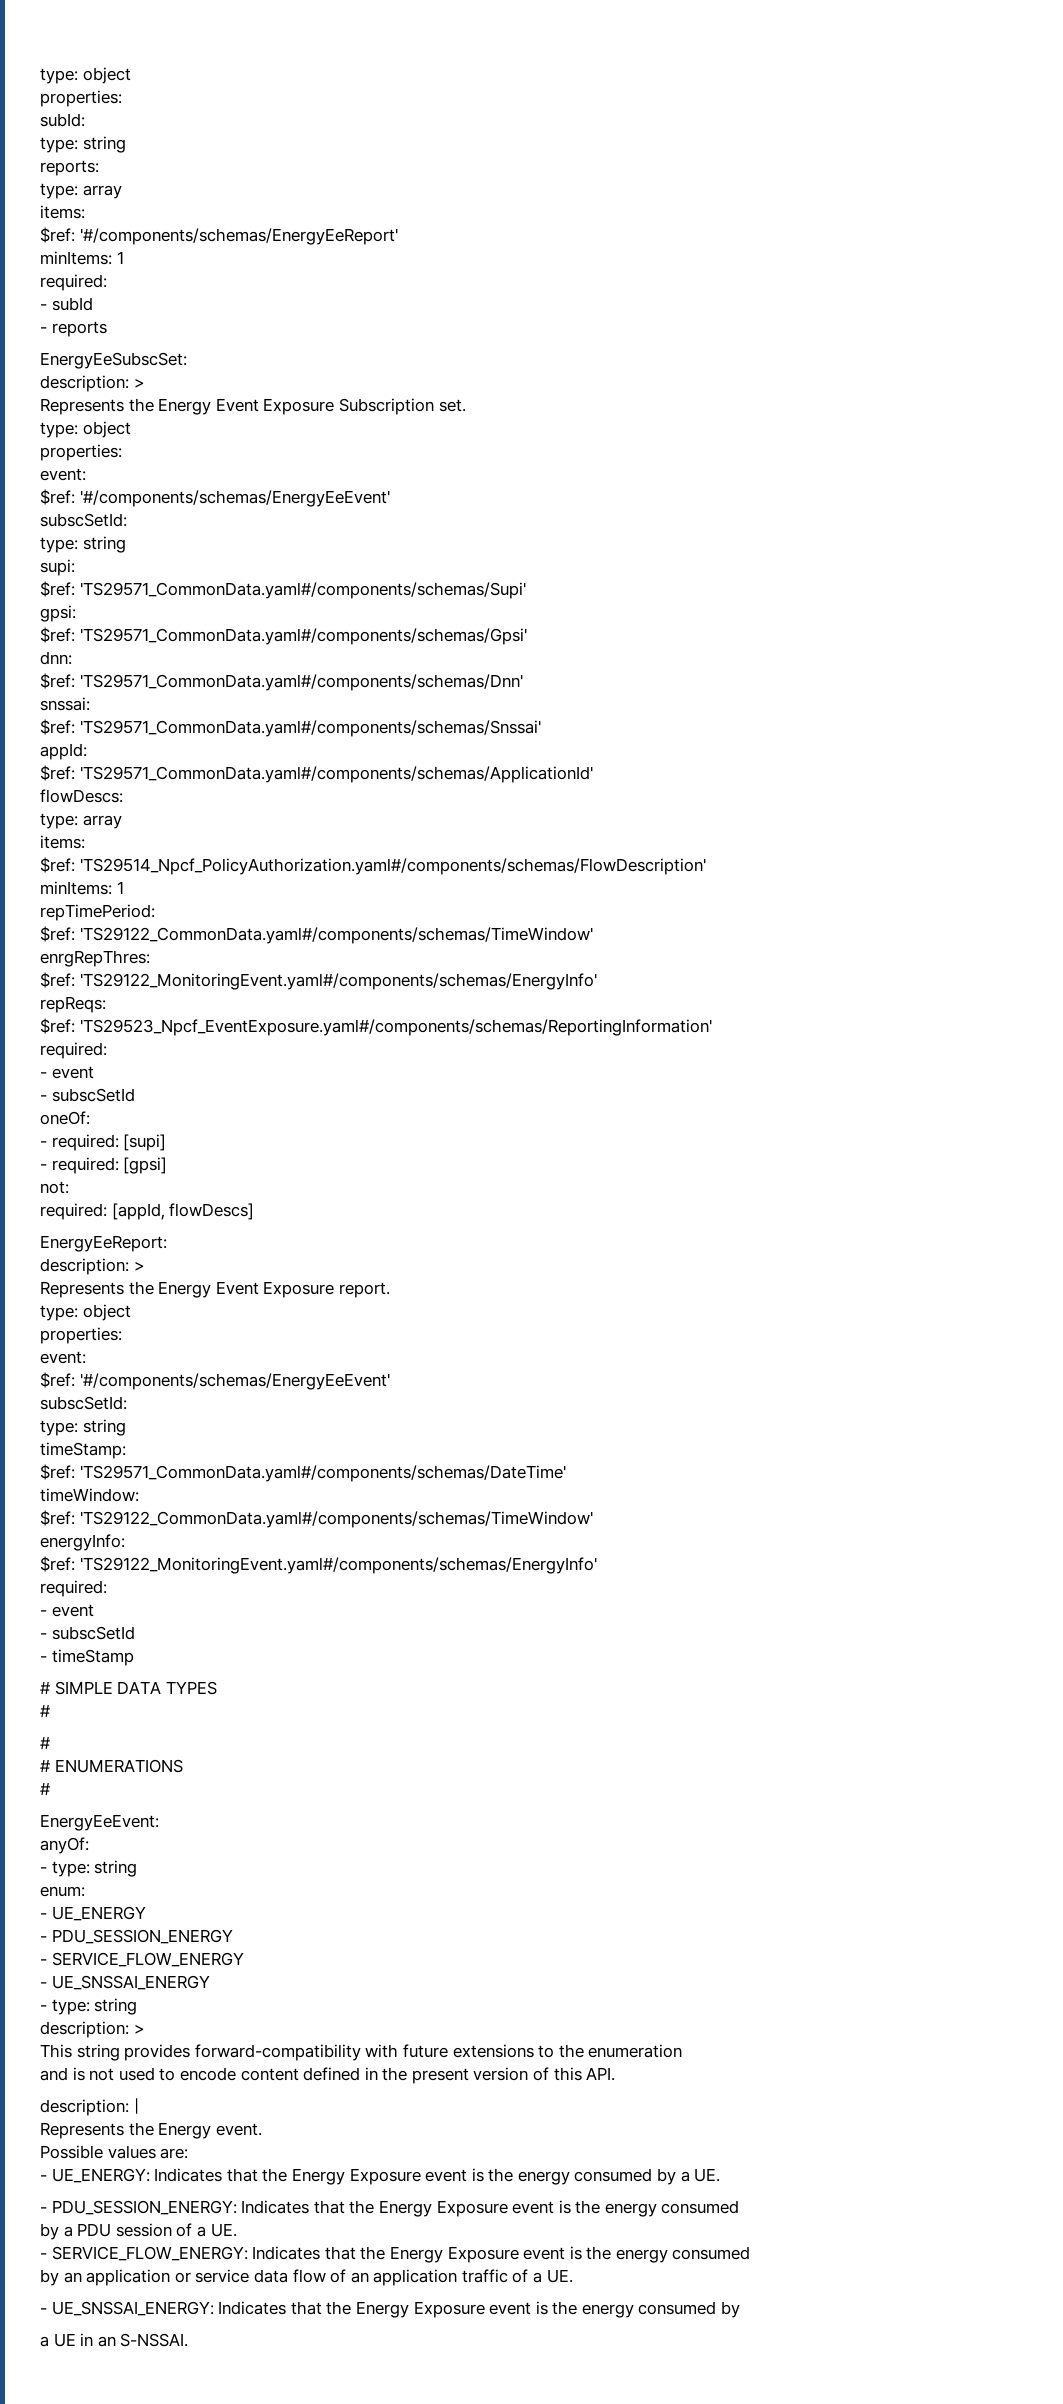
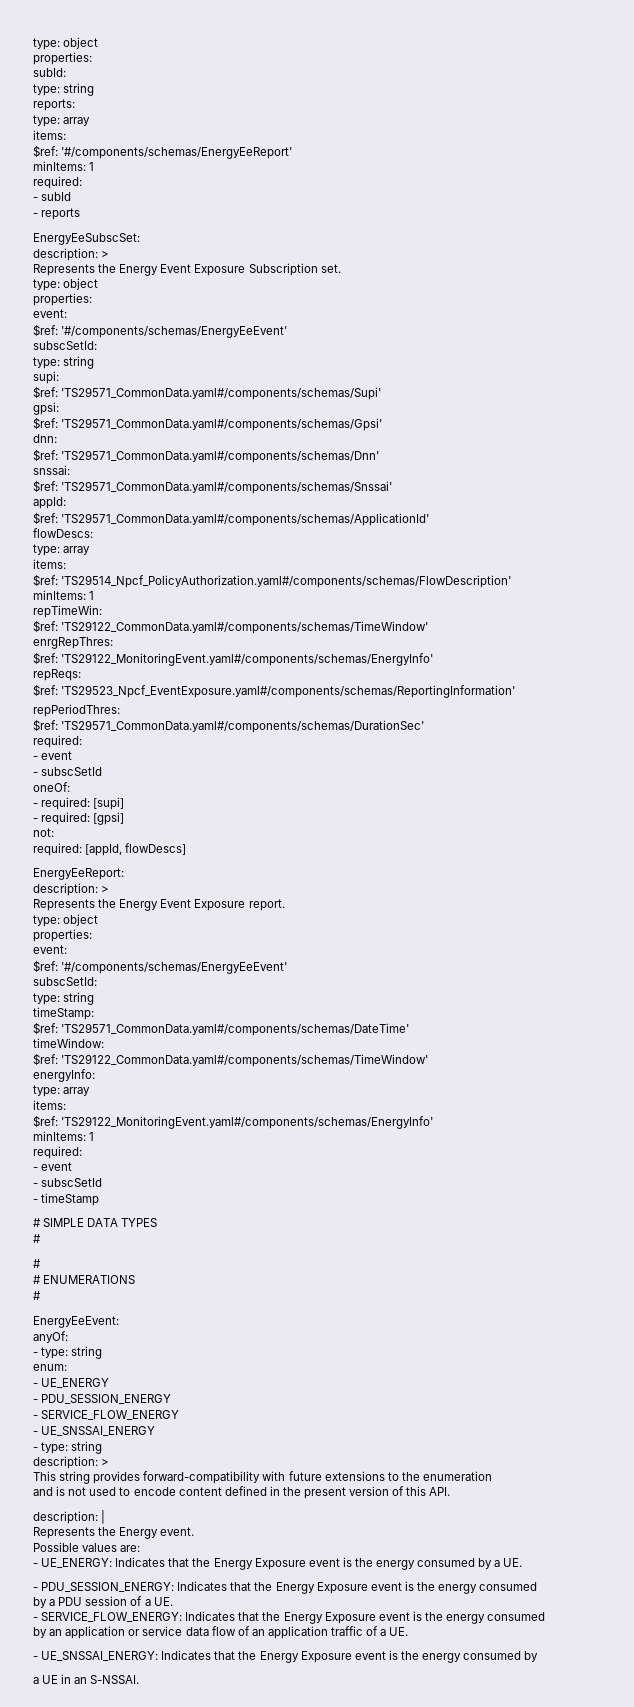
[40,904,155,921] repTimePeriod: -> [33,605,102,618] repTimeWin:
(712, 1027) none -> [33,704,120,717] [33,719,425,733] // repPeriodThres: // $ref: 'TS29571_CommonData.yaml#/components/schemas/DurationSec'
[40,1556,597,1574] // $ref: 'TS29122_MonitoringEvent.yaml#/components/schemas/EnergyInfo' -> [33,1085,91,1097] [33,1100,66,1110] [33,1115,434,1129] [33,1131,95,1141] // type: array // items: // $ref: 'TS29122_MonitoringEvent.yaml#/components/schemas/EnergyInfo' // minItems: 1

